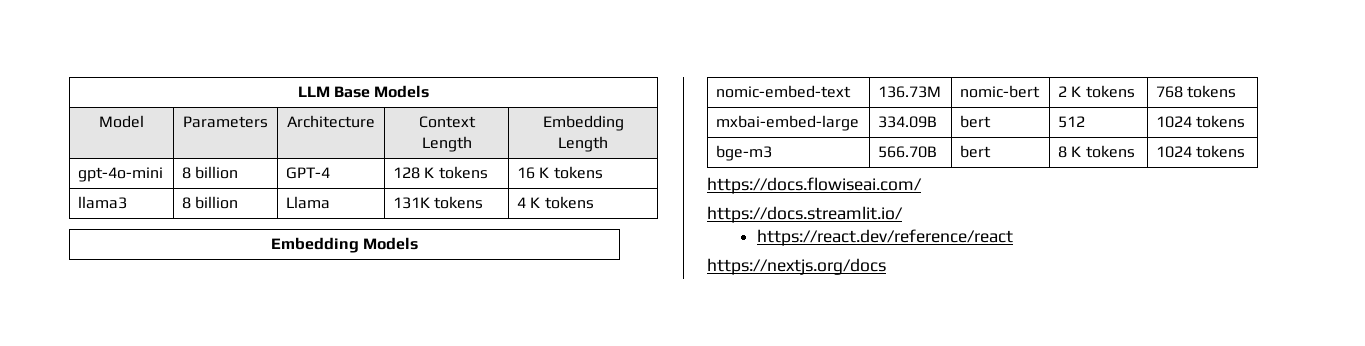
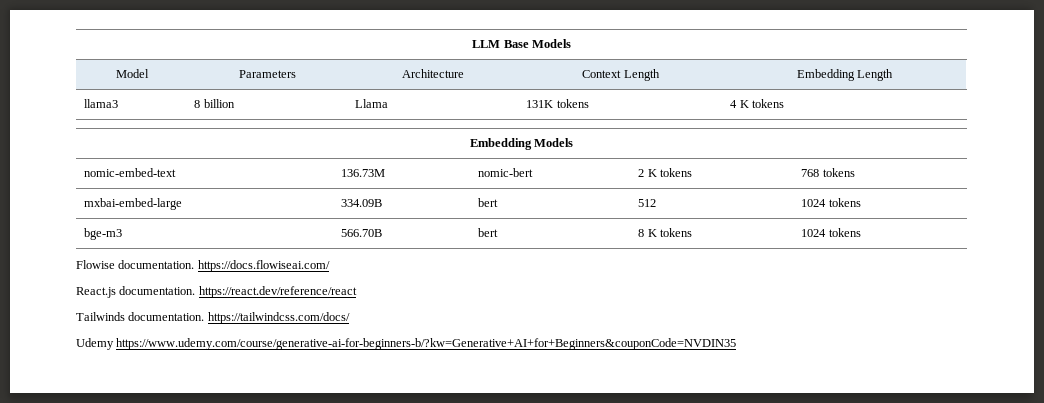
[78,167,164,182] [182,166,239,179] [286,167,331,179] [393,166,488,179] [517,166,603,179] // gpt-4o-mini | 8 billion | GPT-4 | 128 K tokens | 16 K tokens -> (894, 75) none
(1246, 151) none -> [76,260,195,269] Flowise documentation.
[707,206,903,223] https://docs.streamlit.io/ // -> [76,286,196,298] React.js documentation.
[707,258,886,275] https://nextjs.org/docs -> [76,312,350,324] [76,338,737,350] Tailwinds documentation. https://tailwindcss.com/docs/ // Udemy https://www.udemy.com/course/generative-ai-for-beginners-b/?kw=Generative+AI+for+Beginners&couponCode=NVDIN35

